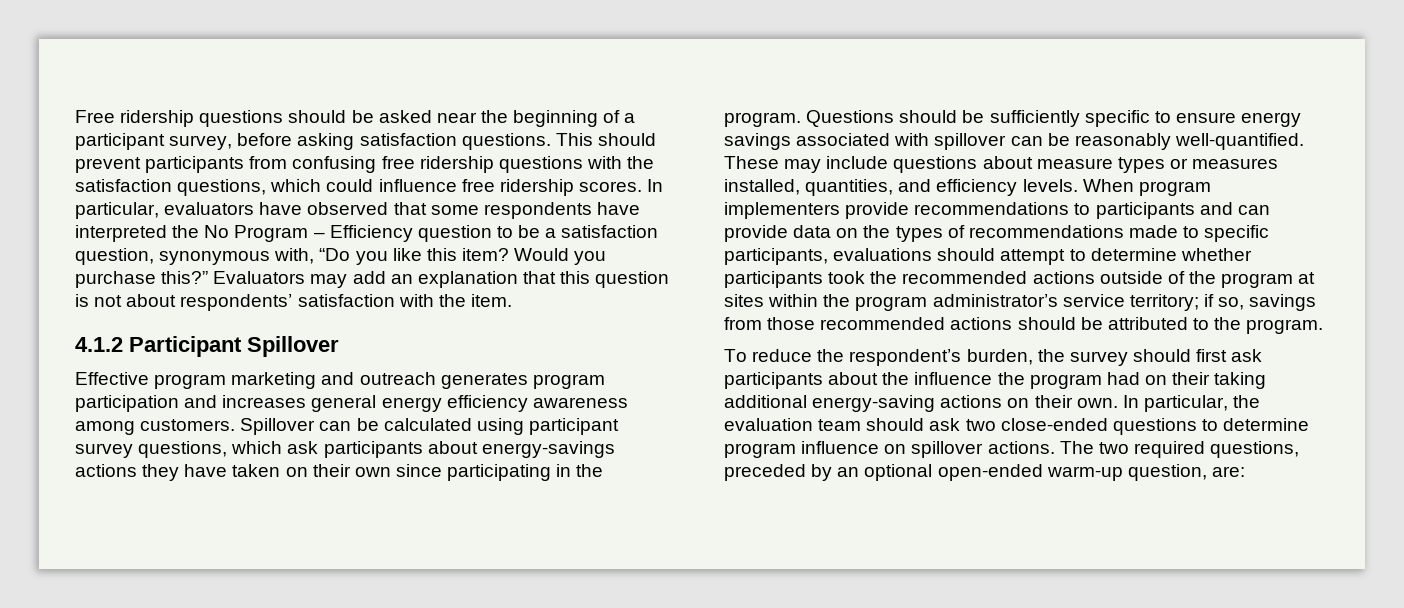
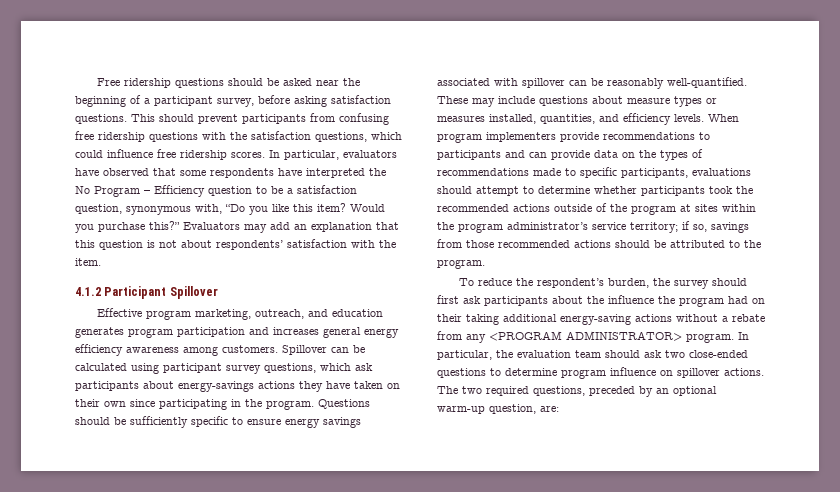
[231,372,436,389] marketing and outreach -> [195,309,384,320] marketing, outreach, and education
[1007,395,1118,408] on their own. -> [676,314,765,322] [437,331,734,343] without a rebate from any <PROGRAM ADMINISTRATOR> program.
[937,464,1043,481] open-ended -> (717, 391) none

